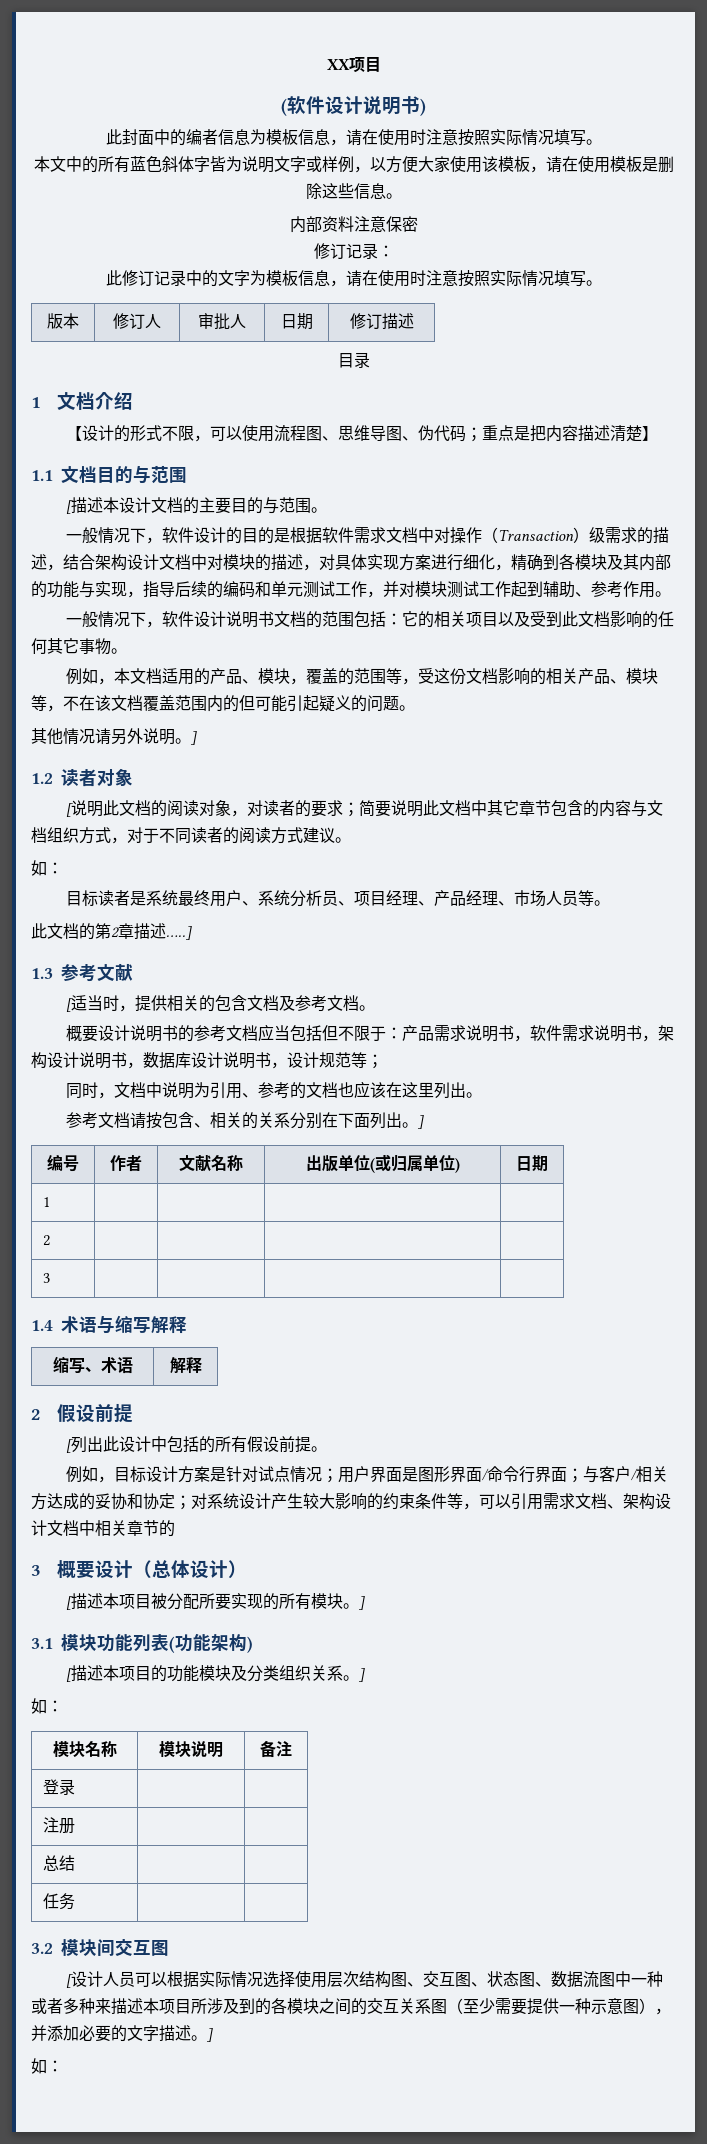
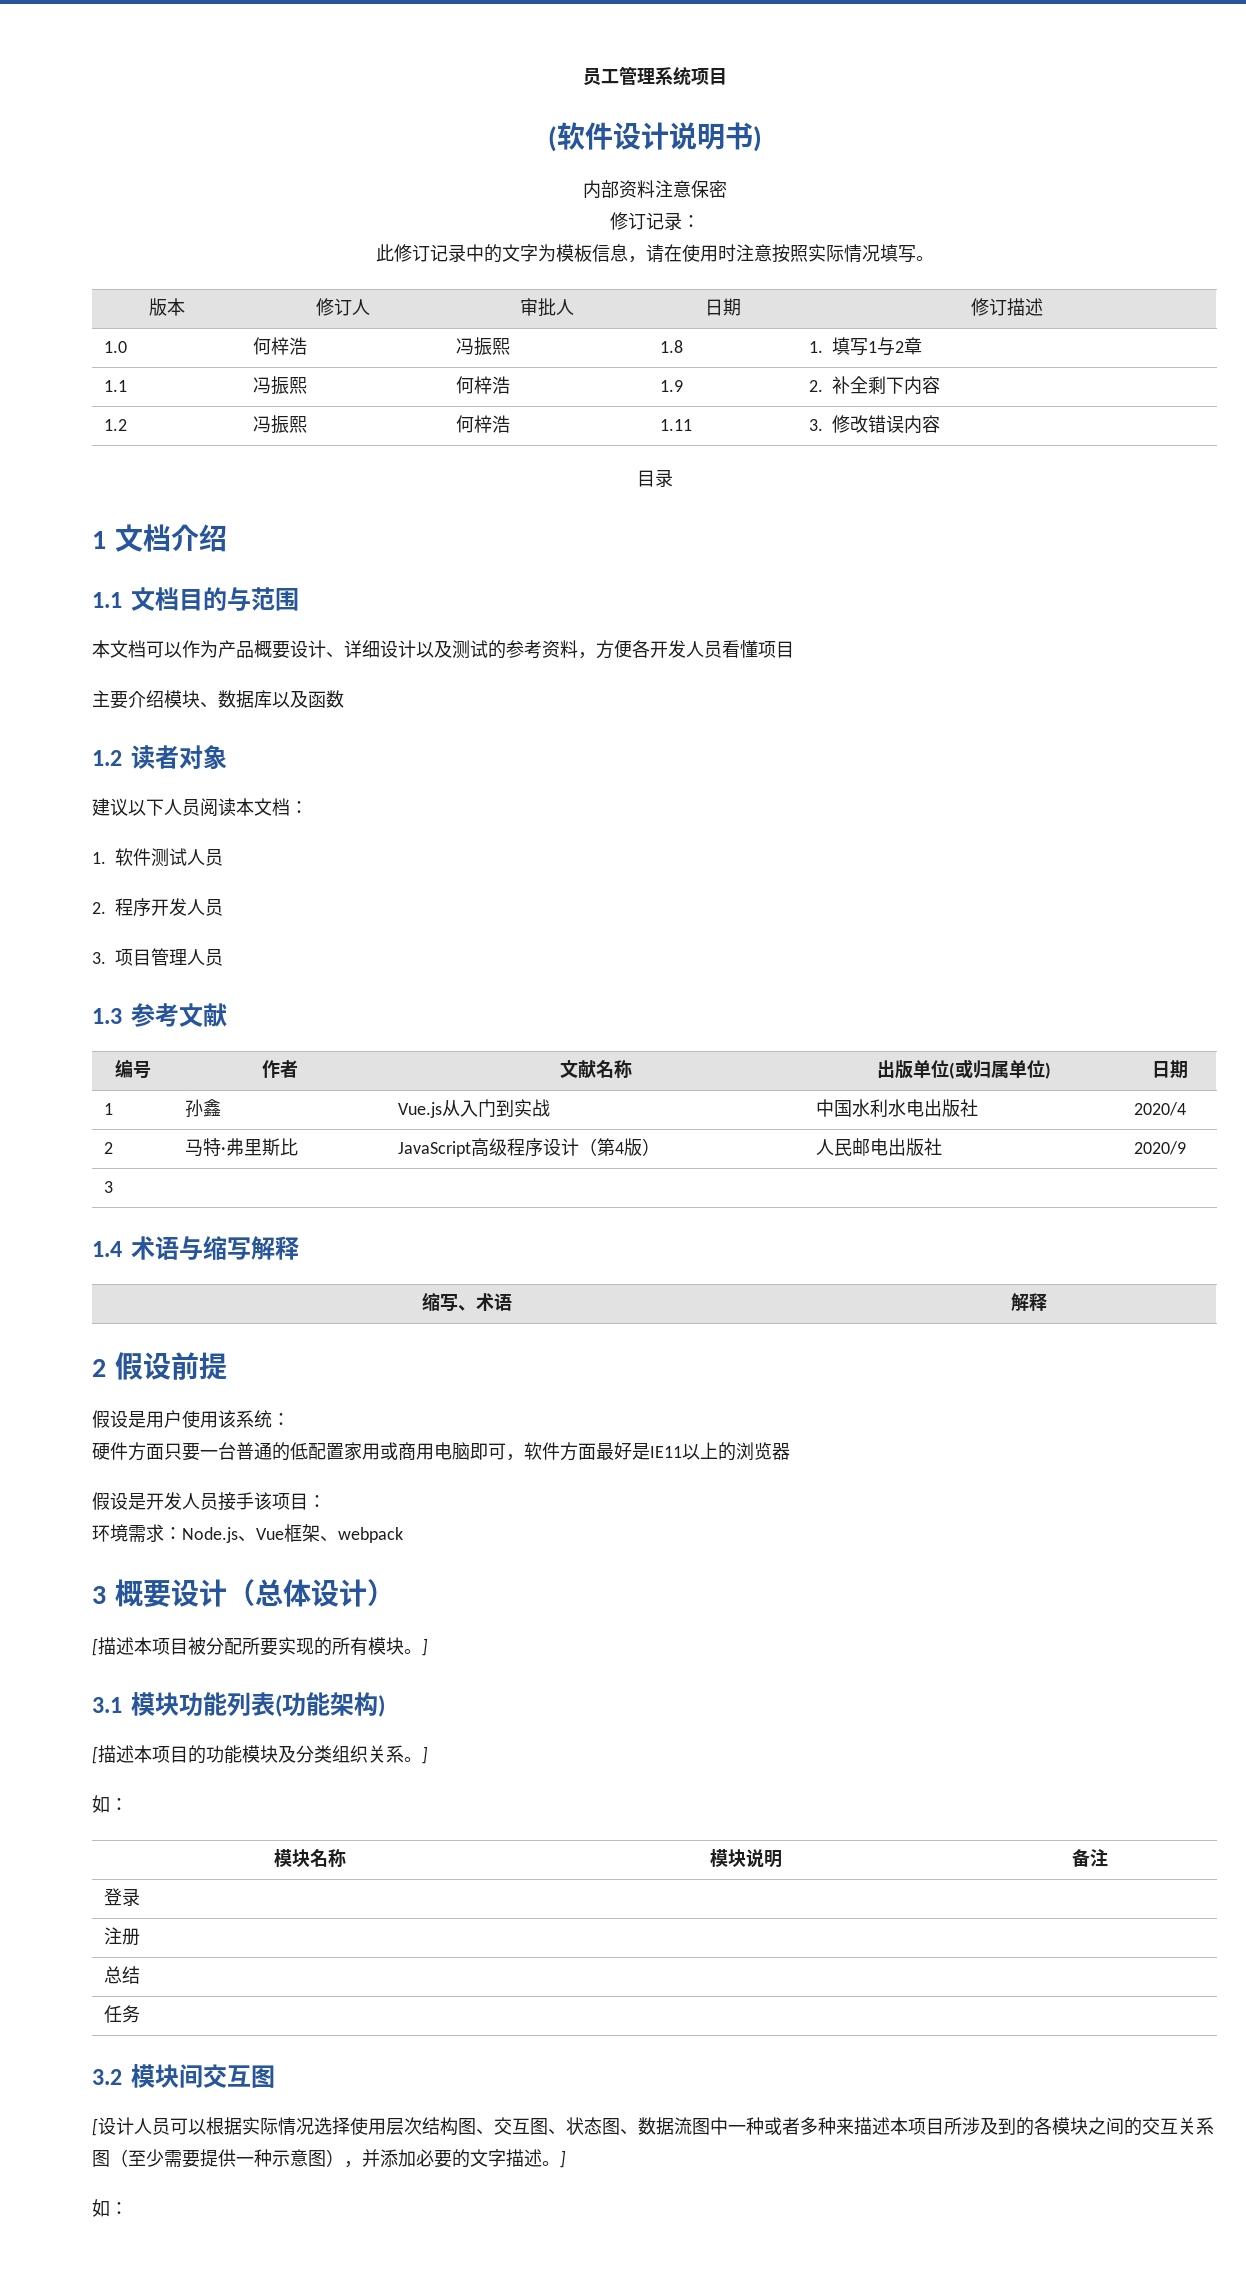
[326,59,350,70] XX -> [582,66,691,86] 员工管理系统
[105,129,602,146] [33,156,674,173] [305,183,402,199] // 此封面中的编者信息为模板信息，请在使用时注意按照实际情况填写。 // 本文中的所有蓝色斜体字皆为说明文字或样例，以方便大家使用该模板，请在使用模板是删除这些信息。 -> (762, 139) none
[337,352,370,368] [31,392,133,410] [66,425,659,442] // 目录 // 1文档介绍 // 【设计的形式不限，可以使用流程图、思维导图、伪代码；重点是把内容描述清楚】 -> [103,341,127,353] [252,337,307,355] [455,337,510,356] [659,340,683,353] [808,337,922,356] [103,380,127,392] [252,376,307,395] [455,376,510,394] [659,380,683,392] [808,376,940,395] [103,419,127,431] [252,415,307,434] [455,415,510,433] [659,419,692,431] [808,415,940,434] [636,469,673,487] [92,524,227,552] // 1.0 | 何梓浩 | 冯振熙 | 1.8 | 1.填写1与2章 // 1.1 | 冯振熙 | 何梓浩 | 1.9 | 2.补全剩下内容 // 1.2 | 冯振熙 | 何梓浩 | 1.11 | 3.修改错误内容 // 目录 // 1文档介绍
[66,497,328,514] [66,527,670,544] [31,554,671,571] [31,581,671,598] [66,611,675,628] [31,638,127,655] [66,668,659,685] [31,695,415,712] [31,728,197,745] [31,768,133,787] [66,800,664,817] [31,827,351,844] [31,860,63,876] [66,890,611,907] [31,923,192,940] [31,963,133,982] [66,995,376,1012] [66,1024,675,1042] [31,1052,383,1069] [66,1081,483,1099] [66,1112,425,1129] [描述本设计文档的主要目的与范围。 // 一般情况下，软件设计的目的是根据软件需求文档中对操作（Transaction）级需求的描述，结合架构设计文档中对模块的描述，对具体实现方案进行细化，精确到各模块及其内部的功能与实现，指导后续的编码和单元测试工作，并对模块测试工作起到辅助、参考作用。 // 一般情况下，软件设计说明书文档的范围包括：它的相关项目以及受到此文档影响的任何其它事物。 // 例如，本文档适用的产品、模块，覆盖的范围等，受这份文档影响的相关产品、模块等，不在该文档覆盖范围内的但可能引起疑义的问题。 // 其他情况请另外说明。] // 1.2读者对象 // [说明此文档的阅读对象，对读者的要求；简要说明此文档中其它章节包含的内容与文档组织方式，对于不同读者的阅读方式建议。 // 如： // 目标读者是系统最终用户、系统分析员、项目经理、产品经理、市场人员等。 // 此文档的第2章描述…..] // 1.3参考文献 // [适当时，提供相关的包含文档及参考文档。 // 概要设计说明书的参考文档应当包括但不限于：产品需求说明书，软件需求说明书，架构设计说明书，数据库设计说明书，设计规范等； // 同时，文档中说明为引用、参考的文档也应该在这里列出。 // 参考文档请按包含、相关的关系分别在下面列出。] -> [92,640,794,659] [92,690,344,709] [92,745,227,769] [92,798,308,816] [92,848,223,867] [92,898,223,917] [92,948,223,966] [92,1003,227,1027] 本文档可以作为产品概要设计、详细设计以及测试的参考资料，方便各开发人员看懂项目 // 主要介绍模块、数据库以及函数 // 1.2读者对象 // 建议以下人员阅读本文档： // 1.软件测试人员 // 2.程序开发人员 // 3.项目管理人员 // 1.3参考文献
[43,1235,51,1246] | | | // 2 | | | | -> [184,1099,221,1117] [397,1099,550,1118] [815,1099,978,1117] [1133,1102,1186,1116] [103,1142,113,1154] [184,1138,298,1157] [397,1138,660,1157] [815,1138,942,1157] [1133,1141,1186,1155] 孙鑫 | Vue.js从入门到实战 | 中国水利水电出版社 | 2020/4 // 2 | 马特·弗里斯比 | JavaScript高级程序设计（第4版） | 人民邮电出版社 | 2020/9
[66,1436,328,1453] [66,1466,669,1483] [31,1493,671,1510] [31,1520,175,1537] [列出此设计中包括的所有假设前提。 // 例如，目标设计方案是针对试点情况；用户界面是图形界面/命令行界面；与客户/相关方达成的妥协和协定；对系统设计产生较大影响的约束条件等，可以引用需求文档、架构设计文档中相关章节的 -> [92,1410,290,1428] [92,1442,790,1461] [92,1492,326,1511] [92,1524,403,1543] 假设是用户使用该系统： // 硬件方面只要一台普通的低配置家用或商用电脑即可，软件方面最好是IE11以上的浏览器 // 假设是开发人员接手该项目： // 环境需求：Node.js、Vue框架、webpack

